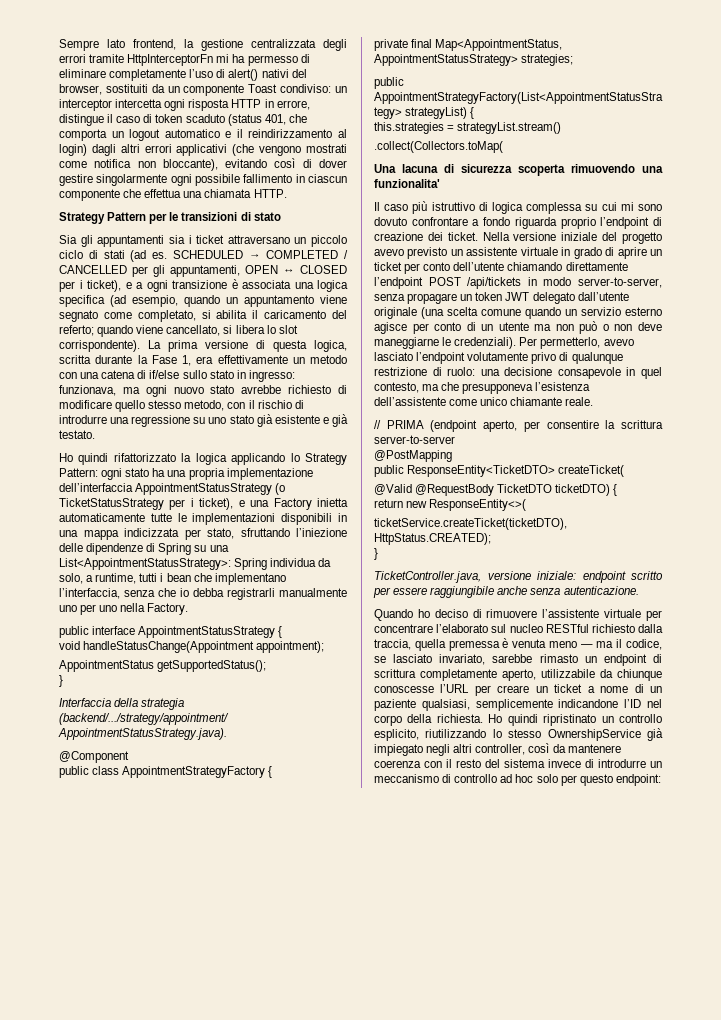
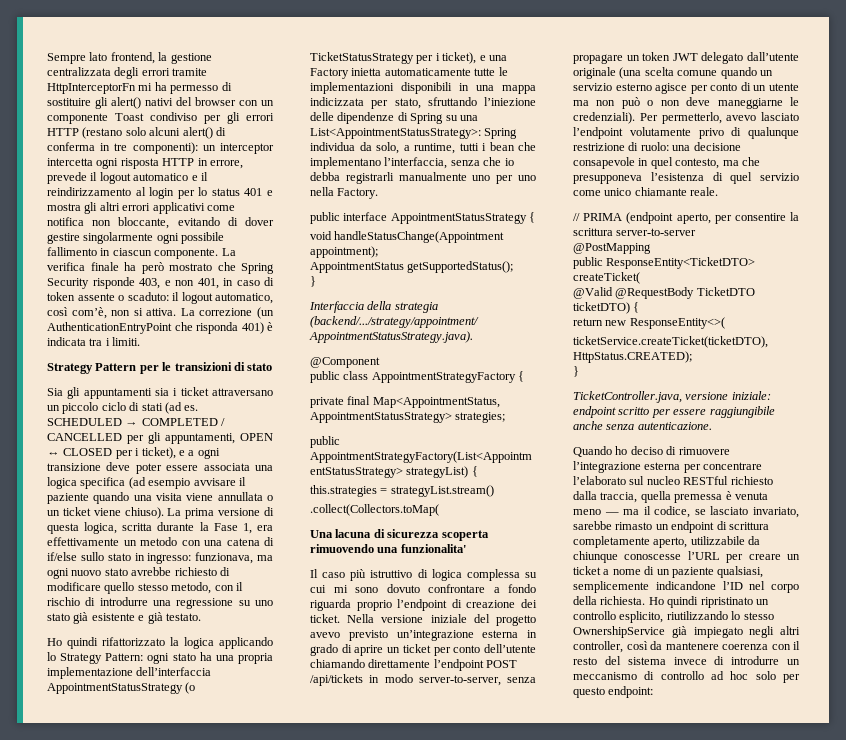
[59,69,307,81] [59,84,332,96] eliminare completamente l’uso di alert() nativi del browser, sostituiti da un componente Toast condiviso: -> [47,97,274,109] [47,112,274,124] [47,127,226,139] [47,142,198,154] sostituire gli alert() nativi del browser con un componente Toast condiviso per gli errori HTTP (restano solo alcuni alert() di conferma in tre componenti):
[59,114,307,126] [59,129,124,141] distingue il caso di token scaduto (status 401, che comporta un -> [47,172,98,184] prevede il
[59,144,347,156] [59,158,296,171] login) dagli altri errori applicativi (che vengono mostrati come notifica non bloccante), evitando così -> [149,187,274,199] [47,202,235,214] [47,217,220,229] login per lo status 401 e mostra gli altri errori applicativi come notifica non bloccante, evitando
[59,189,287,201] componente che effettua una chiamata HTTP. -> [154,248,236,259] [47,262,274,274] [47,277,274,289] [47,292,273,304] [47,307,274,319] [47,322,273,334] [47,337,141,346] componente. La verifica finale ha però mostrato che Spring Security risponde 403, e non 401, in caso di token assente o scaduto: il logout automatico, così com’è, non si attiva. La correzione (un AuthenticationEntryPoint che risponda 401) è indicata tra i limiti.
[231,279,238,289] è -> [106,462,199,474] deve poter essere
[132,295,347,307] [59,310,347,322] [59,325,298,337] [59,340,140,352] esempio, quando un appuntamento viene segnato come completato, si abilita il caricamento del referto; quando viene cancellato, si libera lo slot corrispondente). -> [148,477,246,489] [47,492,273,504] [47,507,164,519] esempio avvisare il paziente quando una visita viene annullata o un ticket viene chiuso).
[450,247,558,256] un assistente virtuale -> [396,630,519,641] un’integrazione esterna
[374,397,446,406] dell’assistente -> [712,172,799,184] di quel servizio
[542,609,642,618] l’assistente virtuale -> [573,461,681,473] l’integrazione esterna

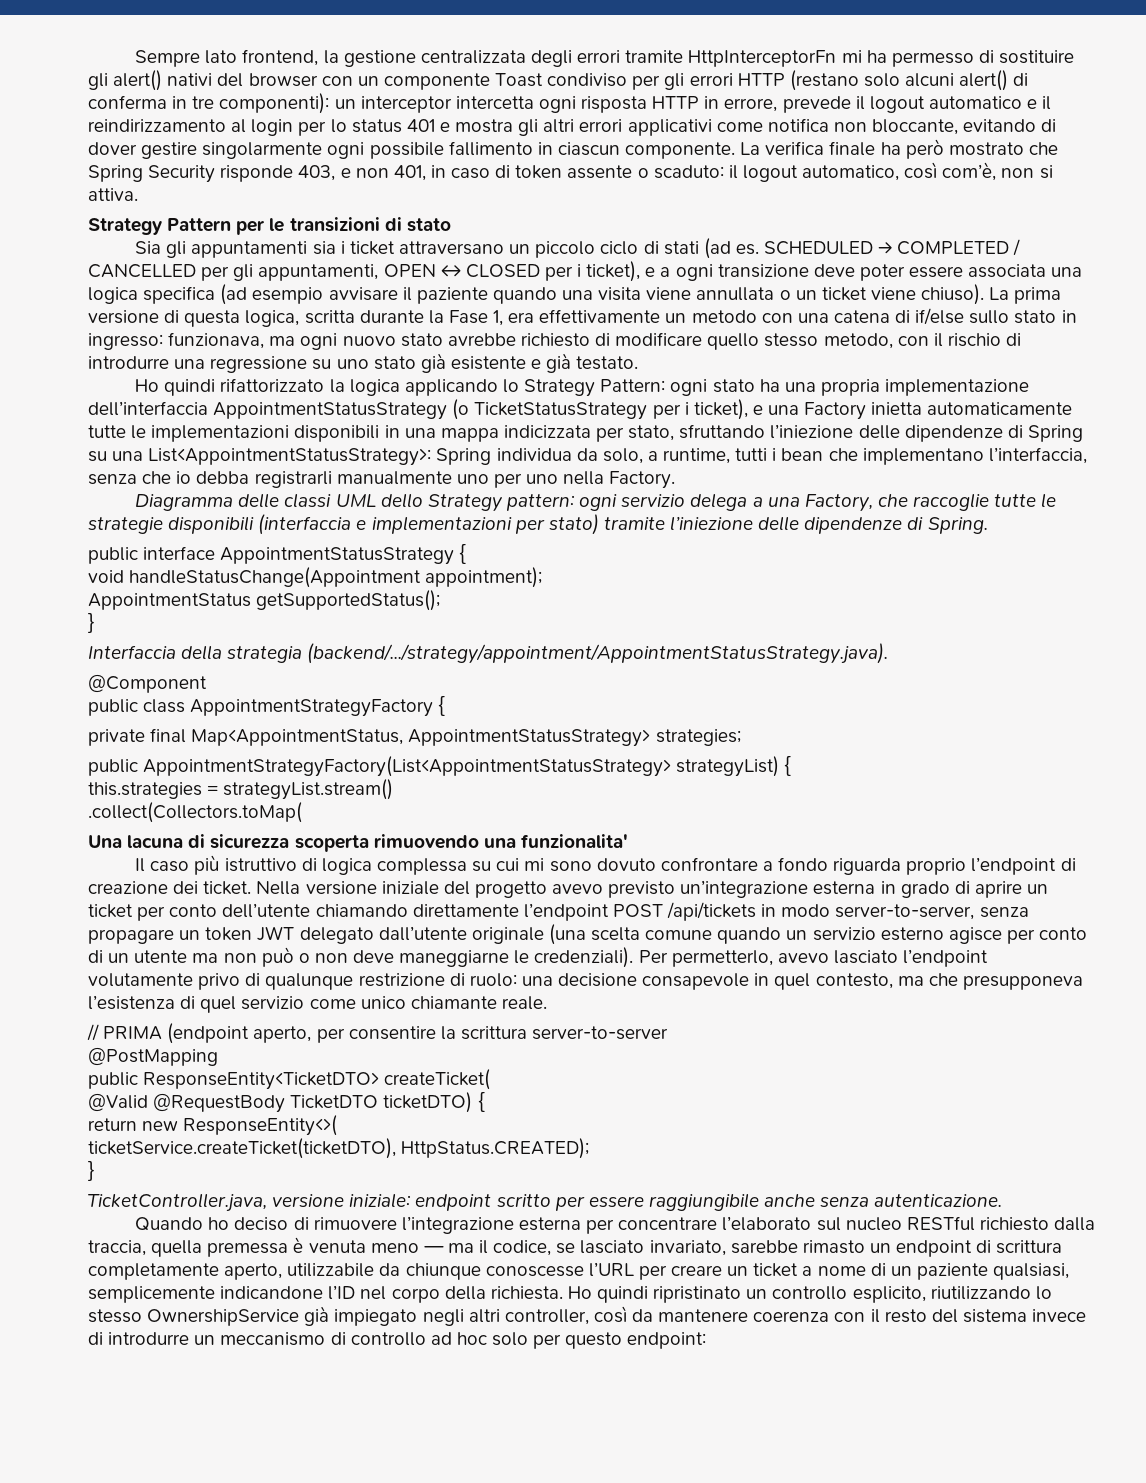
[180,307,274,319] [47,322,273,334] [47,337,141,346] La correzione (un AuthenticationEntryPoint che risponda 401) è indicata tra i limiti. -> (138, 194) none
(379, 193) none -> [135,493,1057,512] [88,514,988,535] // Diagramma delle classi UML dello Strategy pattern: ogni servizio delega a una Factory, che raccoglie tutte le strategie disponibili (interfaccia e implementazioni per stato) tramite l’iniezione delle dipendenze di Spring.

